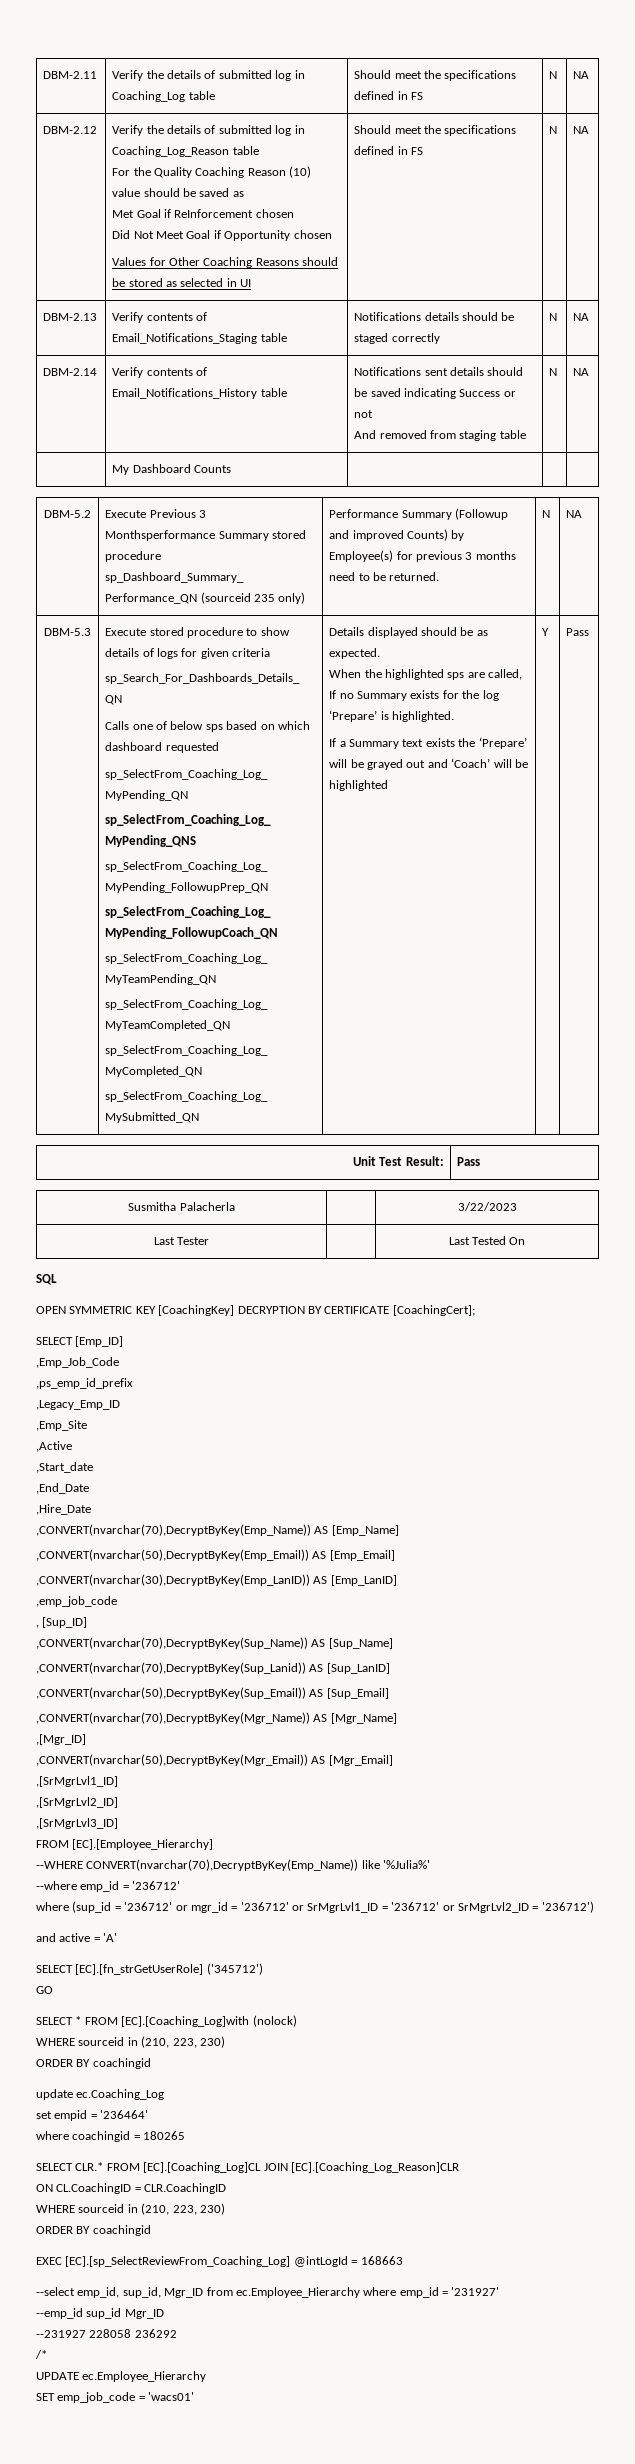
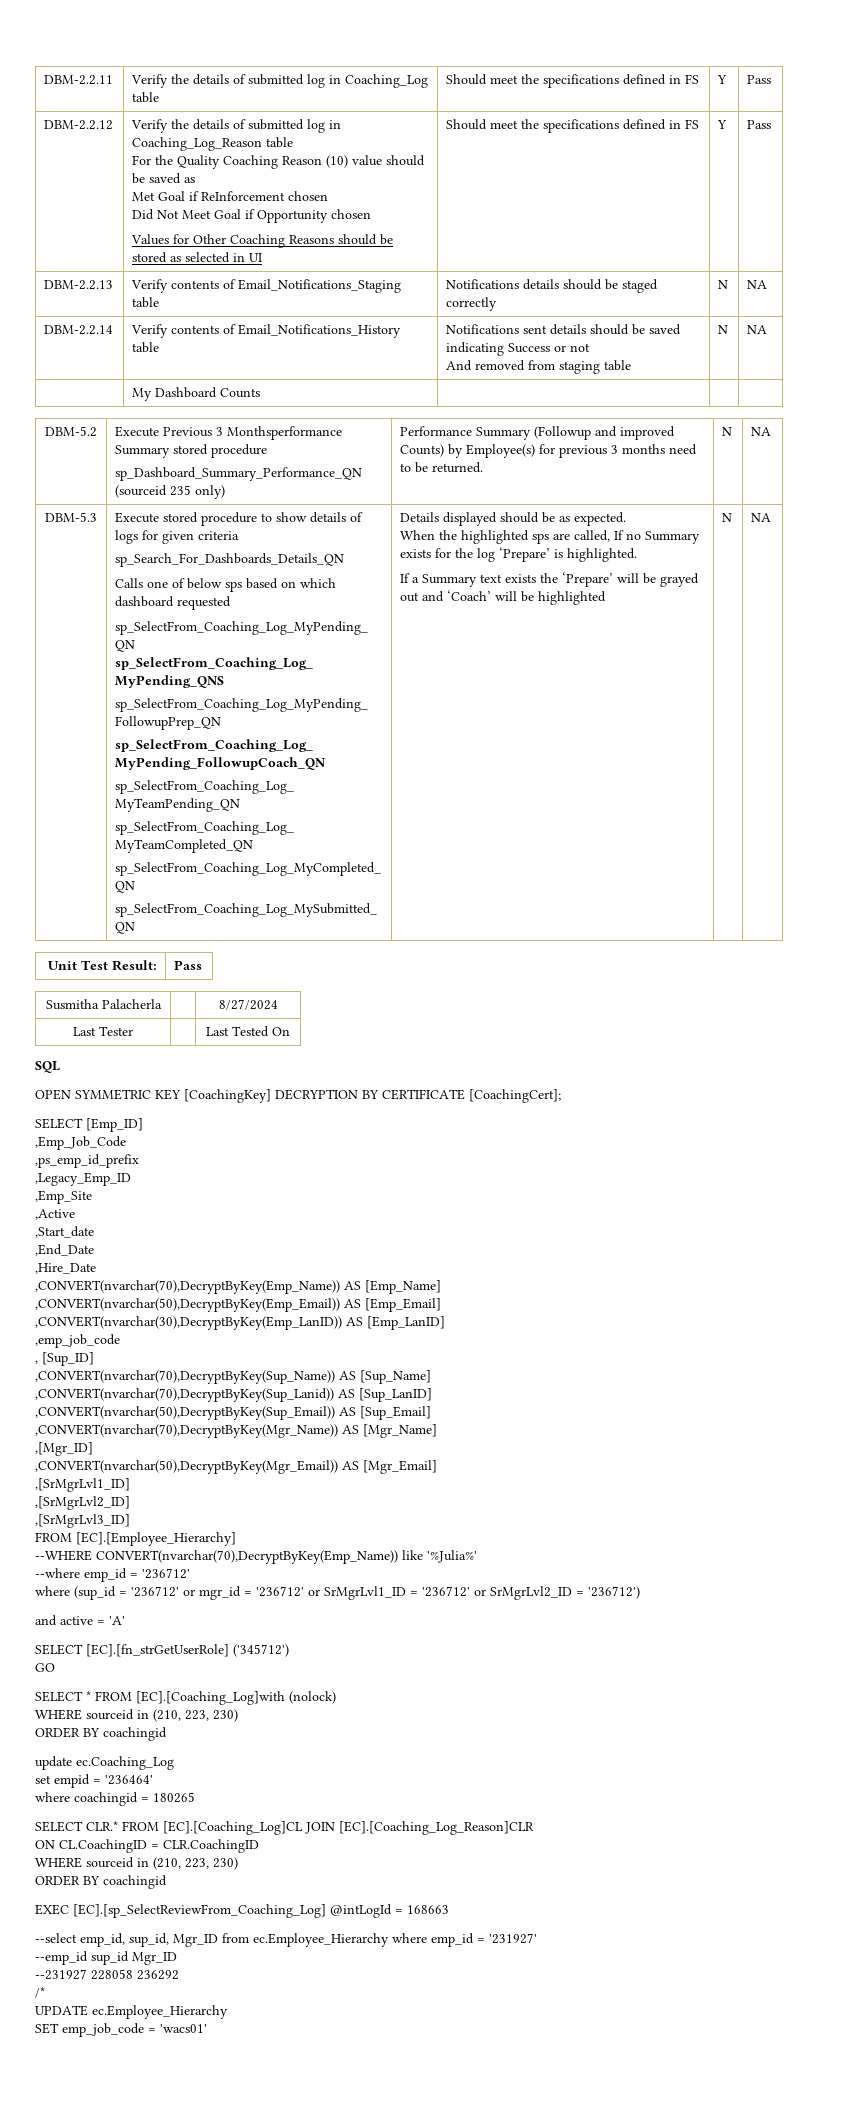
[43,71,98,79] DBM-2.11 -> [44,75,114,85] DBM-2.2.11
[549,71,558,79] [573,71,590,79] [43,126,98,134] N | NA // DBM-2.12 -> [717,75,728,84] [747,75,772,84] [44,120,114,130] Y | Pass // DBM-2.2.12
[549,126,558,134] [573,126,590,134] [43,313,98,321] N | NA // DBM-2.13 -> [717,120,728,129] [747,120,772,129] [44,280,114,290] Y | Pass // DBM-2.2.13
[43,368,98,376] DBM-2.14 -> [44,325,114,335] DBM-2.2.14
[542,628,550,636] [566,628,590,636] Y | Pass -> [722,513,733,522] [751,513,772,522] N | NA
[457,1202,517,1211] 3/22/2023 -> [218,999,278,1010] 8/27/2024

